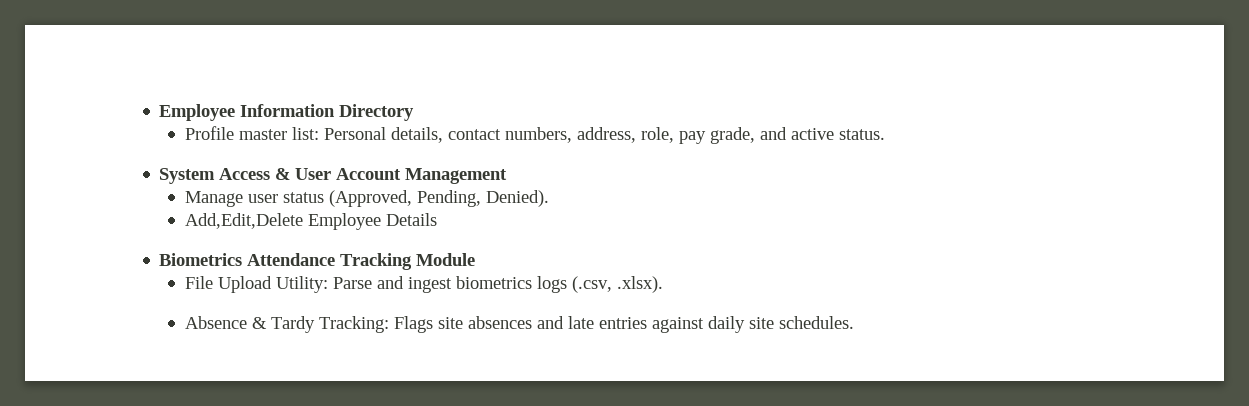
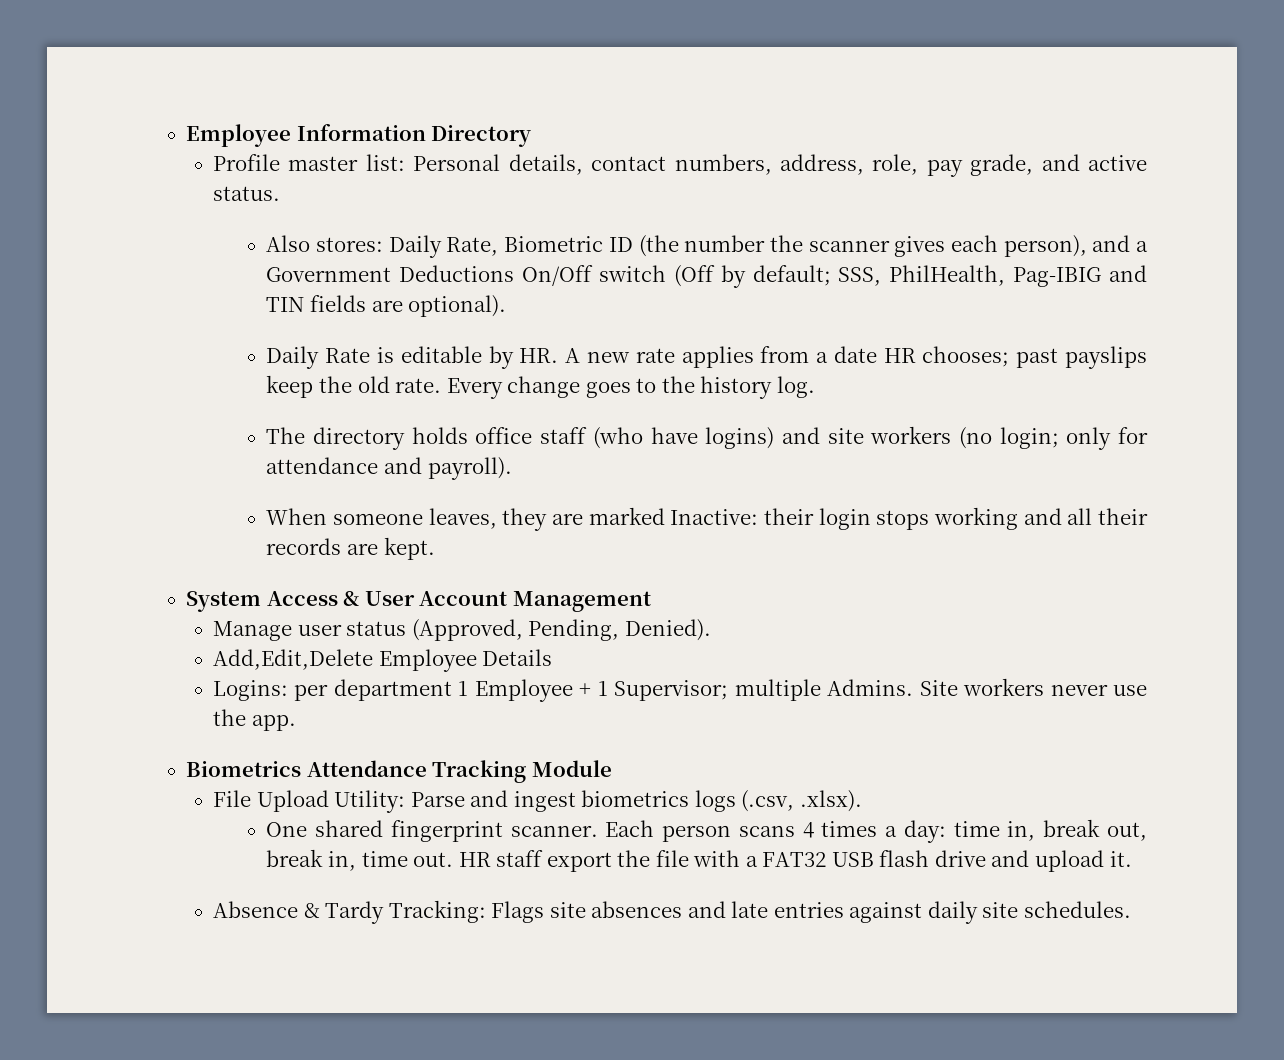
(886, 134) none -> [266,235,1149,258] [266,265,1147,288] [266,295,507,317] [266,346,1147,369] [266,375,815,399] [266,426,1149,450] [266,457,512,480] [266,507,1148,531] [266,537,435,560] // Also stores: Daily Rate, Biometric ID (the number the scanner gives each person), and a Government Deductions On/Off switch (Off by default; SSS, PhilHealth, Pag-IBIG and TIN fields are optional). // Daily Rate is editable by HR. A new rate applies from a date HR chooses; past payslips keep the old rate. Every change goes to the history log. // The directory holds office staff (who have logins) and site workers (no login; only for attendance and payroll). // When someone leaves, they are marked Inactive: their login stops working and all their records are kept.
(438, 219) none -> [212,678,1147,702] [212,709,296,731] // Logins: per department 1 Employee + 1 Supervisor; multiple Admins. Site workers never use the app.
(664, 284) none -> [266,819,1148,843] [266,849,1132,872] // One shared fingerprint scanner. Each person scans 4 times a day: time in, break out, break in, time out. HR staff export the file with a FAT32 USB flash drive and upload it.

